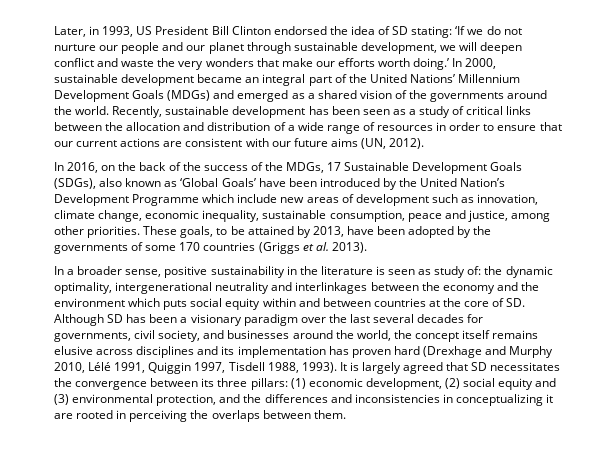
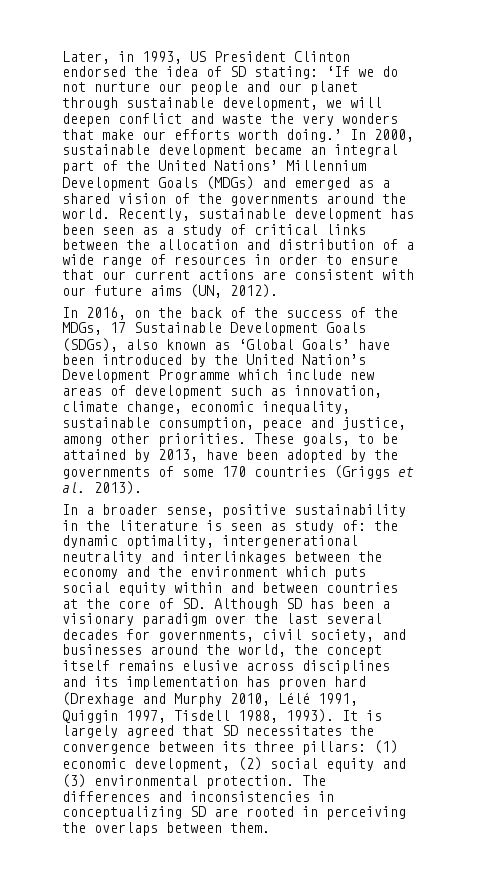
[211,26,229,35] Bill -> (286, 56) none
[156,394,262,406] protection, and the -> [206,775,326,789] protection. The
[546,394,554,403] it -> [190,806,206,817] SD

